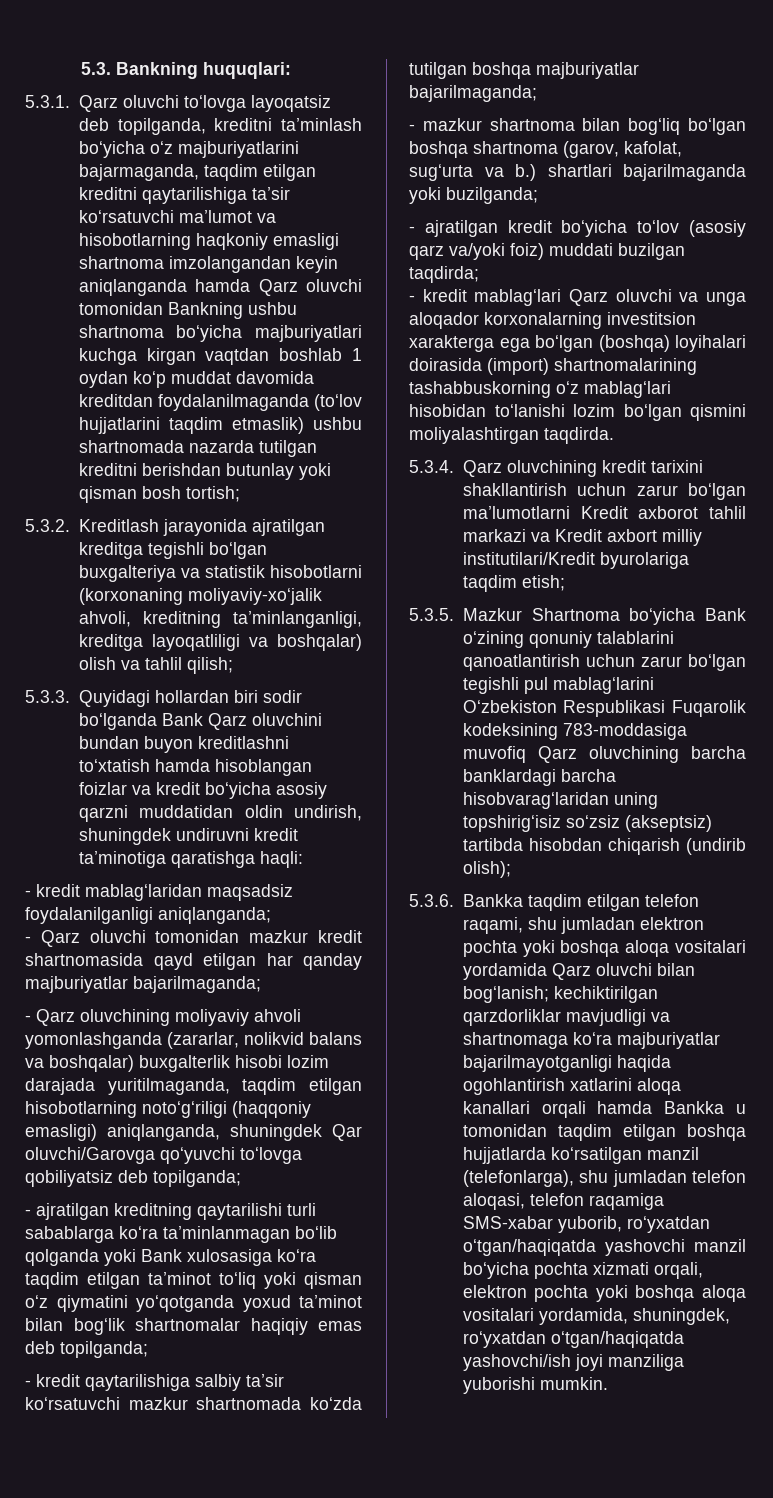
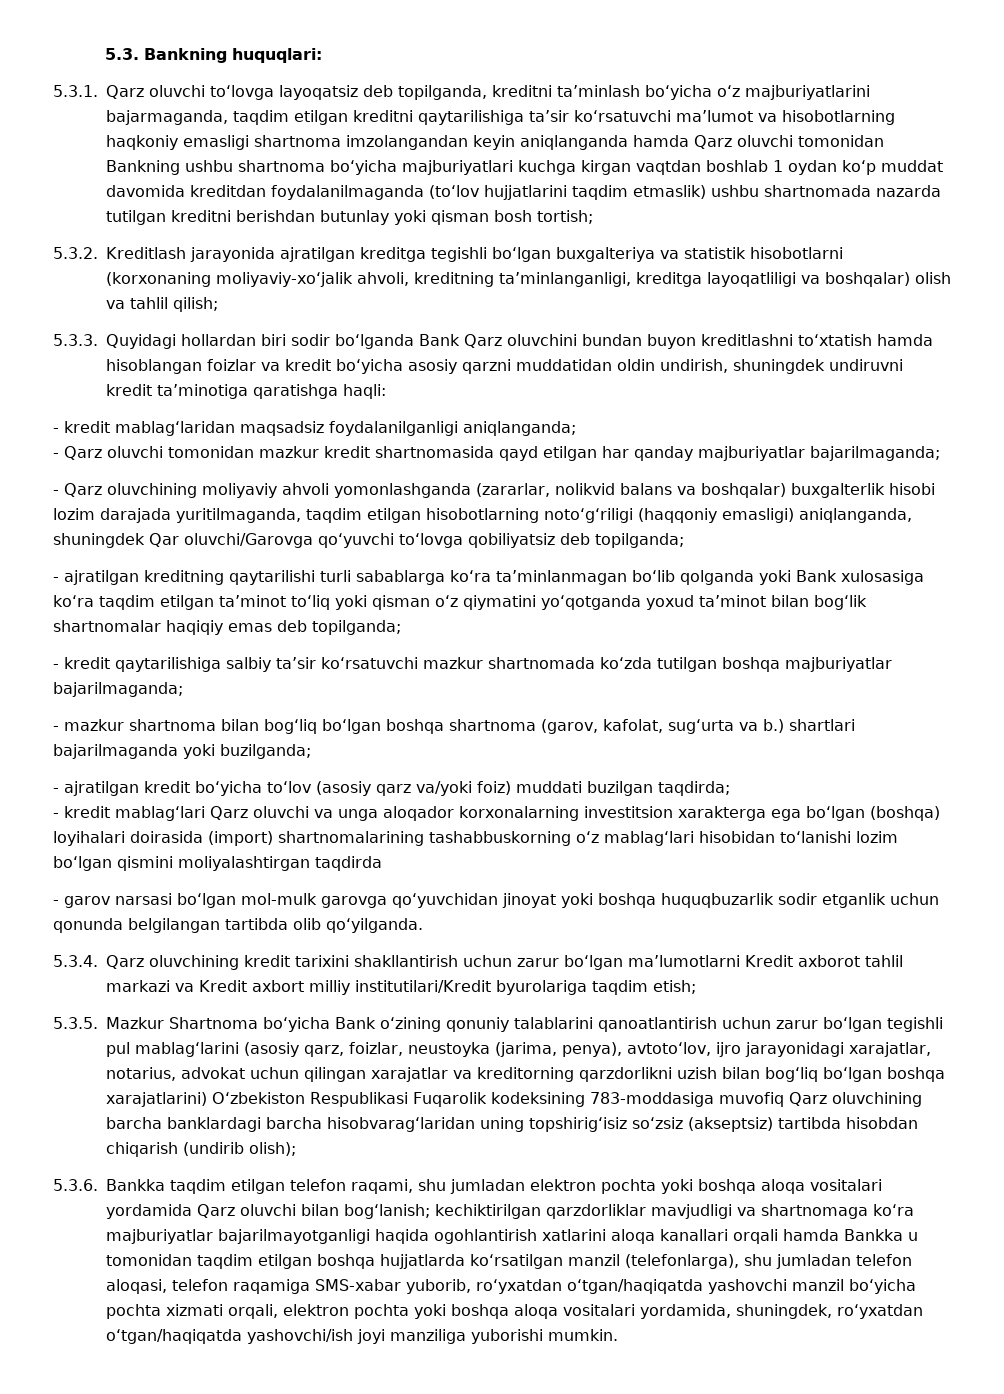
[544,427,614,444] taqdirda. -> [315,856,382,871] [53,893,939,908] [53,918,423,933] taqdirda // - garov narsasi bo‘lgan mol-mulk garovga qo‘yuvchidan jinoyat yoki boshqa huquqbuzarlik sodir etganlik uchun qonunda belgilangan tartibda olib qo‘yilganda.
(654, 685) none -> [244,1042,931,1057] [106,1067,945,1082] [106,1092,207,1107] (asosiy qarz, foizlar, neustoyka (jarima, penya), avtoto‘lov, ijro jarayonidagi xarajatlar, notarius, advokat uchun qilingan xarajatlar va kreditorning qarzdorlikni uzish bilan bog‘liq bo‘lgan boshqa xarajatlarini)

